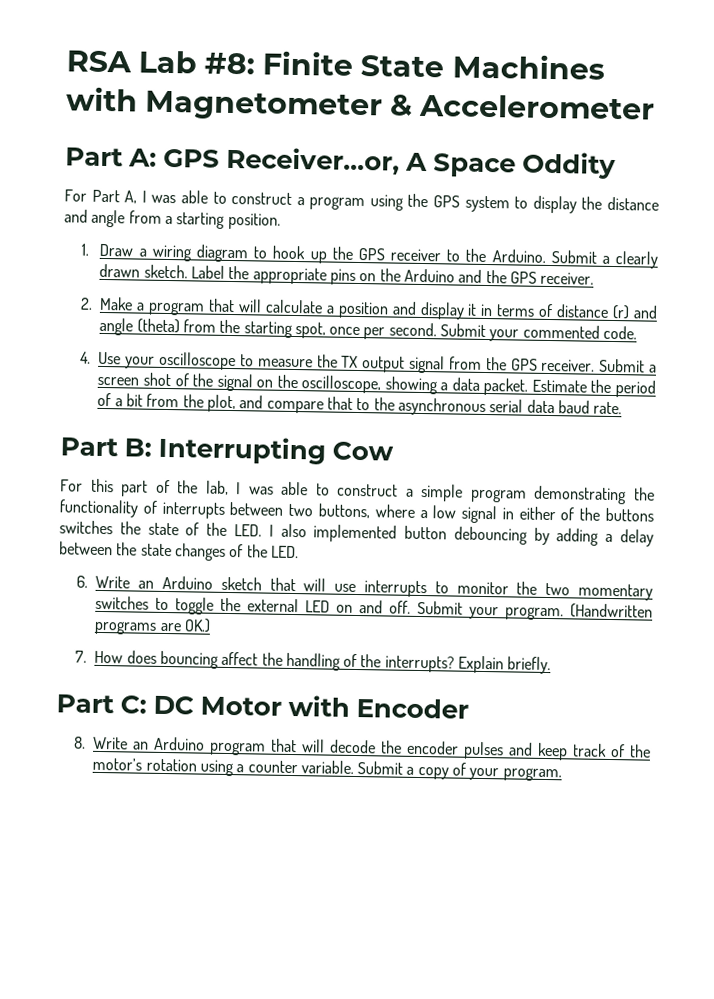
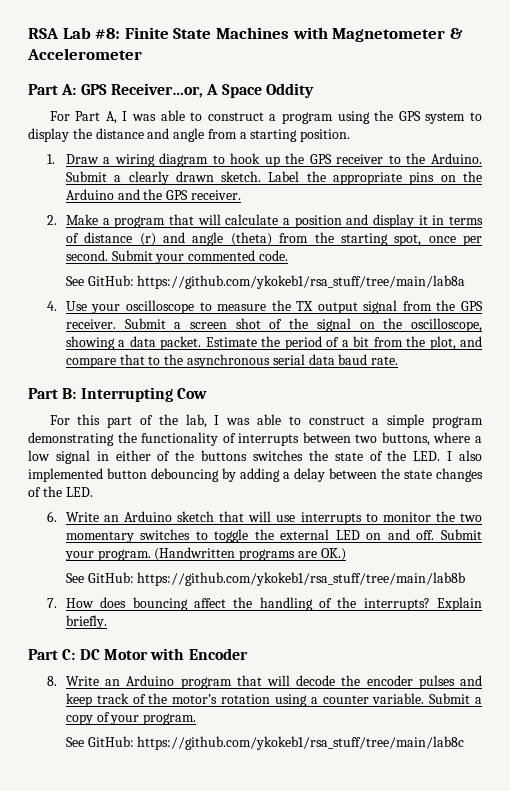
(638, 332) none -> [65,275,466,289] // See GitHub: https://github.com/ykokeb1/rsa_stuff/tree/main/lab8a
(211, 625) none -> [65,572,466,586] // See GitHub: https://github.com/ykokeb1/rsa_stuff/tree/main/lab8b
(562, 774) none -> [65,736,465,750] // See GitHub: https://github.com/ykokeb1/rsa_stuff/tree/main/lab8c

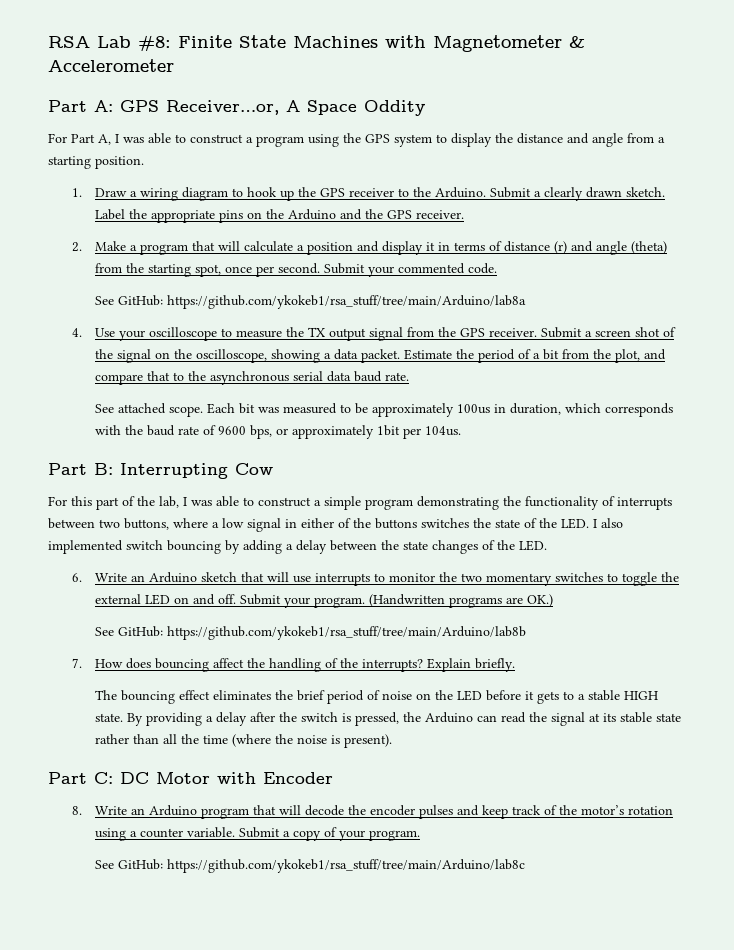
[137,275,466,289] https://github.com/ykokeb1/rsa_stuff/tree/main/lab8a -> [167,295,527,309] https://github.com/ykokeb1/rsa_stuff/tree/main/Arduino/lab8a
(399, 360) none -> [95,403,674,417] [95,425,462,439] // See attached scope. Each bit was measured to be approximately 100us in duration, which corresponds with the baud rate of 9600 bps, or approximately 1bit per 104us.
[107,468,219,482] button debouncing -> [126,540,221,554] switch bouncing
[137,572,466,586] https://github.com/ykokeb1/rsa_stuff/tree/main/lab8b -> [167,626,527,640] https://github.com/ykokeb1/rsa_stuff/tree/main/Arduino/lab8b
(107, 622) none -> [95,690,659,704] [95,712,682,726] [95,734,393,748] // The bouncing effect eliminates the brief period of noise on the LED before it gets to a stable HIGH state. By providing a delay after the switch is pressed, the Arduino can read the signal at its stable state rather than all the time (where the noise is present).
[137,736,465,750] https://github.com/ykokeb1/rsa_stuff/tree/main/lab8c -> [167,859,526,873] https://github.com/ykokeb1/rsa_stuff/tree/main/Arduino/lab8c

